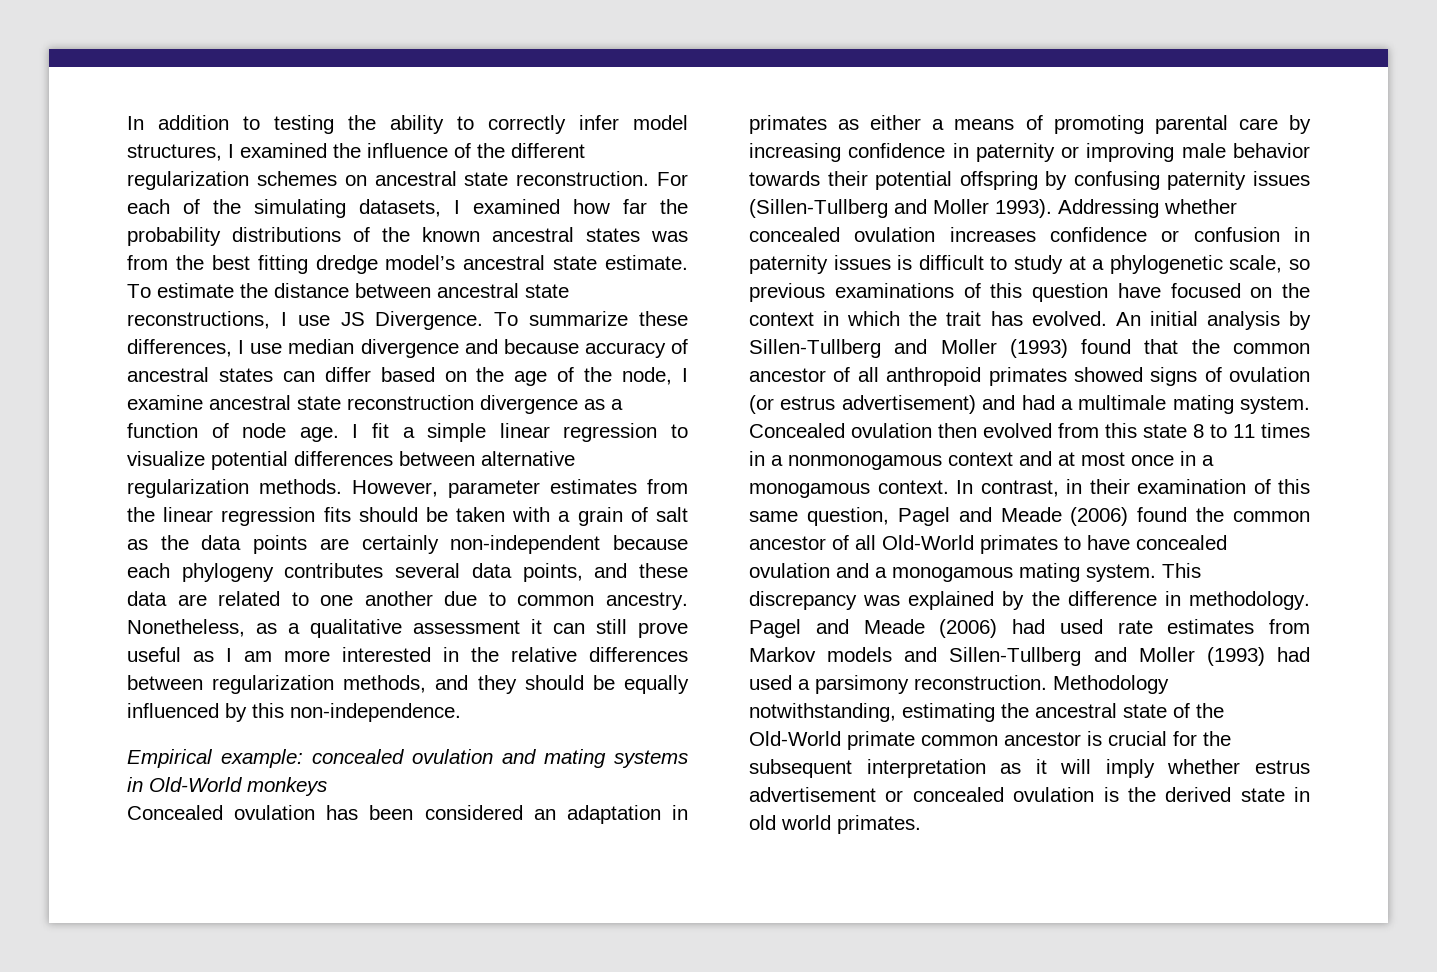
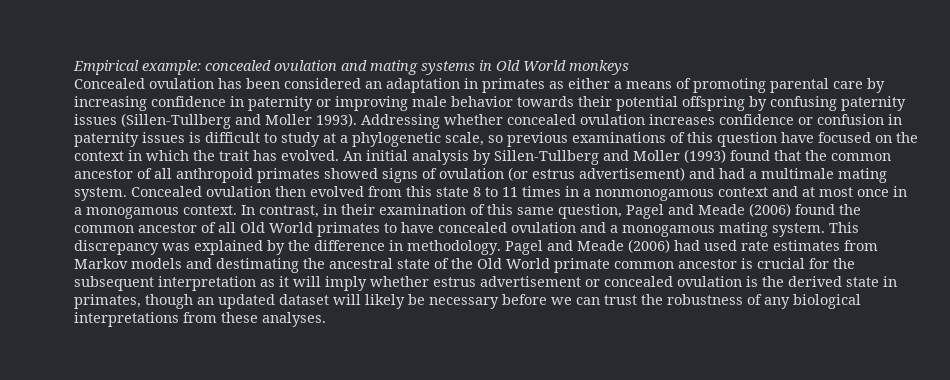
[127,115,688,134] [127,143,585,161] [127,171,688,190] [127,199,688,218] [127,227,688,246] [127,255,688,274] [127,283,569,298] [127,311,688,330] [127,339,688,358] [127,367,689,386] [127,395,623,414] [127,423,689,442] [127,451,575,470] [127,479,688,498] [127,507,688,526] [127,535,688,554] [127,563,688,582] [127,591,688,610] [127,619,688,638] [127,647,688,662] [127,675,690,694] [127,703,461,722] In addition to testing the ability to correctly infer model structures, I examined the influence of the different regularization schemes on ancestral state reconstruction. For each of the simulating datasets, I examined how far the probability distributions of the known ancestral states was from the best fitting dredge model’s ancestral state estimate. To estimate the distance between ancestral state reconstructions, I use JS Divergence. To summarize these differences, I use median divergence and because accuracy of ancestral states can differ based on the age of the node, I examine ancestral state reconstruction divergence as a function of node age. I fit a simple linear regression to visualize potential differences between alternative regularization methods. However, parameter estimates from the linear regression fits should be taken with a grain of salt as the data points are certainly non-independent because each phylogeny contributes several data points, and these data are related to one another due to common ancestry. Nonetheless, as a qualitative assessment it can still prove useful as I am more interested in the relative differences between regularization methods, and they should be equally influenced by this non-independence. // -> (73, 67) none
[149,777,242,792] Old-World -> [496,60,566,71] Old World
[882,535,974,550] Old-World -> [240,222,313,233] Old World
[949,647,1310,666] [749,675,1169,694] [749,703,995,722] Sillen-Tullberg and Moller (1993) had used a parsimony reconstruction. Methodology notwithstanding, estimating -> [216,258,299,273] destimating
[749,731,841,746] Old-World -> [477,258,550,269] Old World
[749,815,921,834] old world primates. -> [74,294,861,309] [74,312,326,327] primates, though an updated dataset will likely be necessary before we can trust the robustness of any biological interpretations from these analyses.

